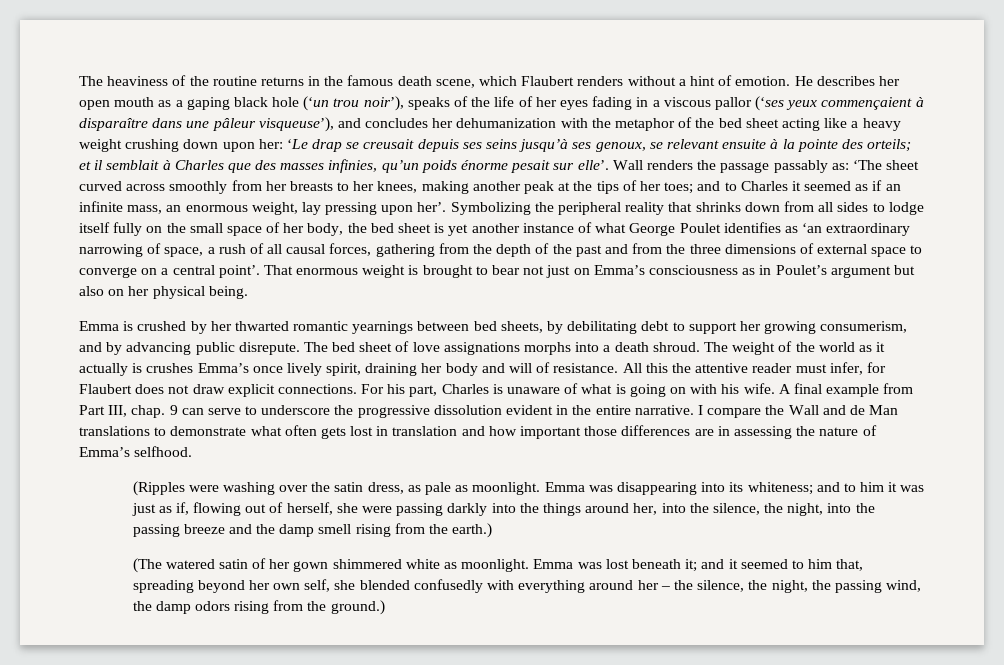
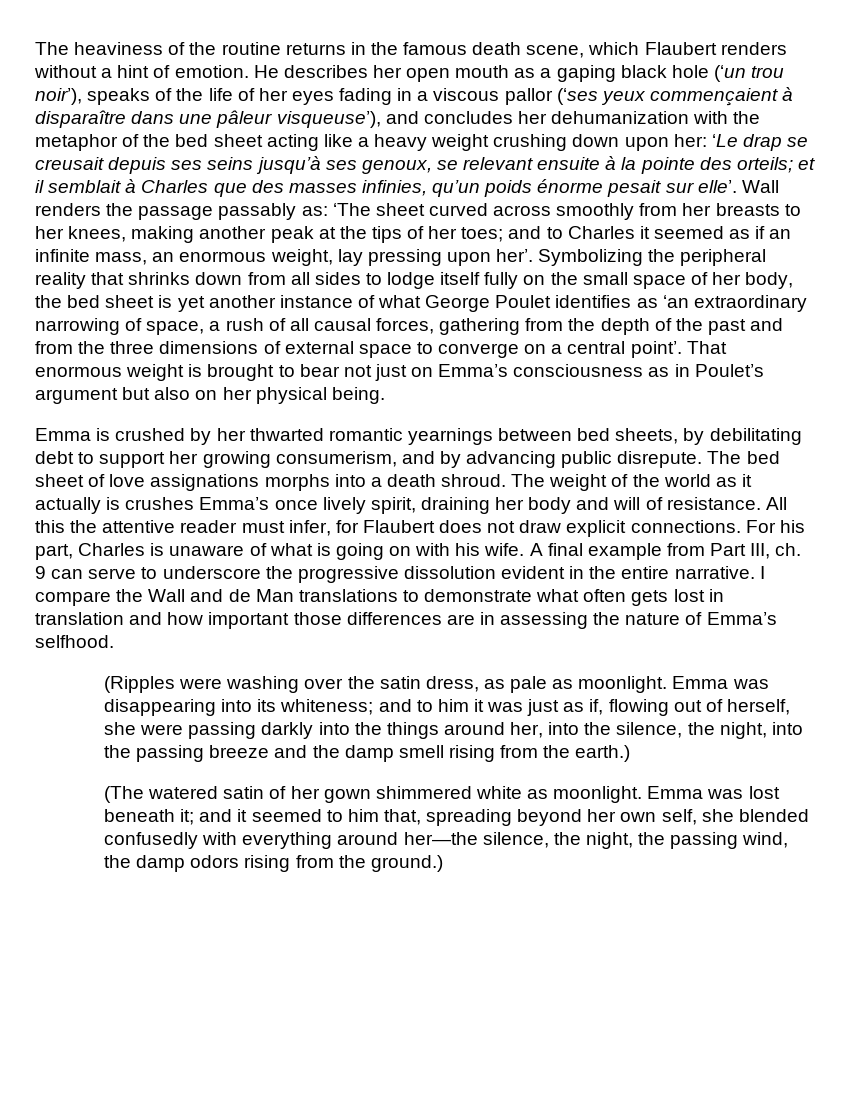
[131,405,166,418] chap. -> [775,543,802,556] ch.
[637,580,693,590] her – the -> [403,832,478,845] her—the

